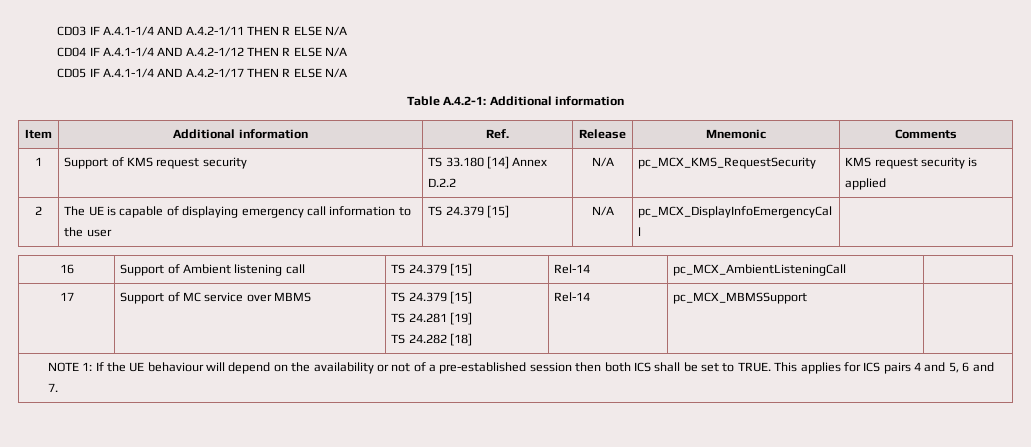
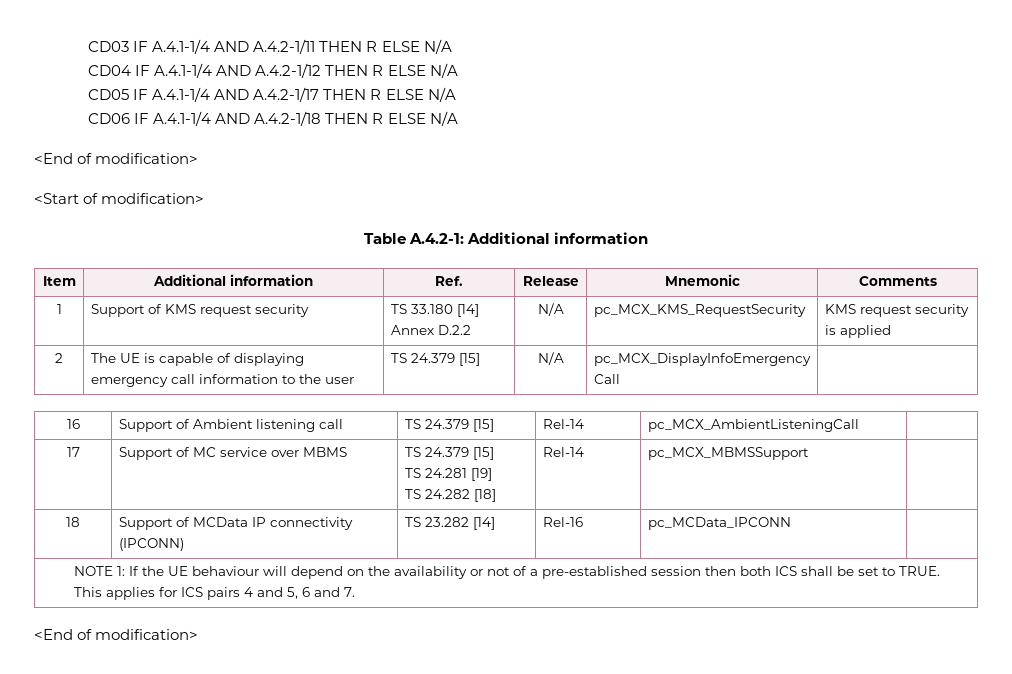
(348, 73) none -> [88,111,458,126] [34,153,199,164] [34,193,205,204] // CD06 IF A.4.1-1/4 AND A.4.2-1/18 THEN R ELSE N/A // <End of modification> // <Start of modification>
(808, 298) none -> [66,517,80,527] [118,517,353,530] [118,538,184,551] [404,517,495,530] [542,517,583,527] [647,517,791,530] // 18 | Support of MCData IP connectivity (IPCONN) | TS 23.282 [14] | Rel-16 | pc_MCData_IPCONN |
(58, 387) none -> [34,629,199,640] // <End of modification>

